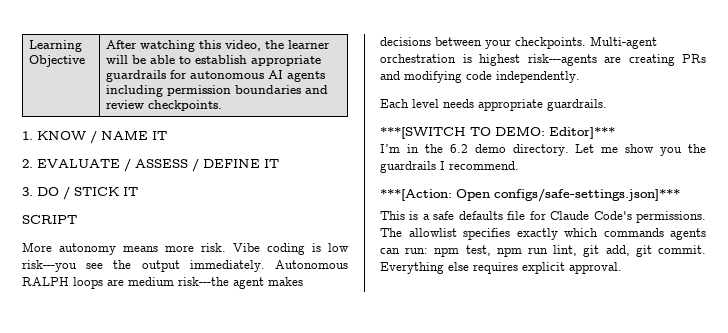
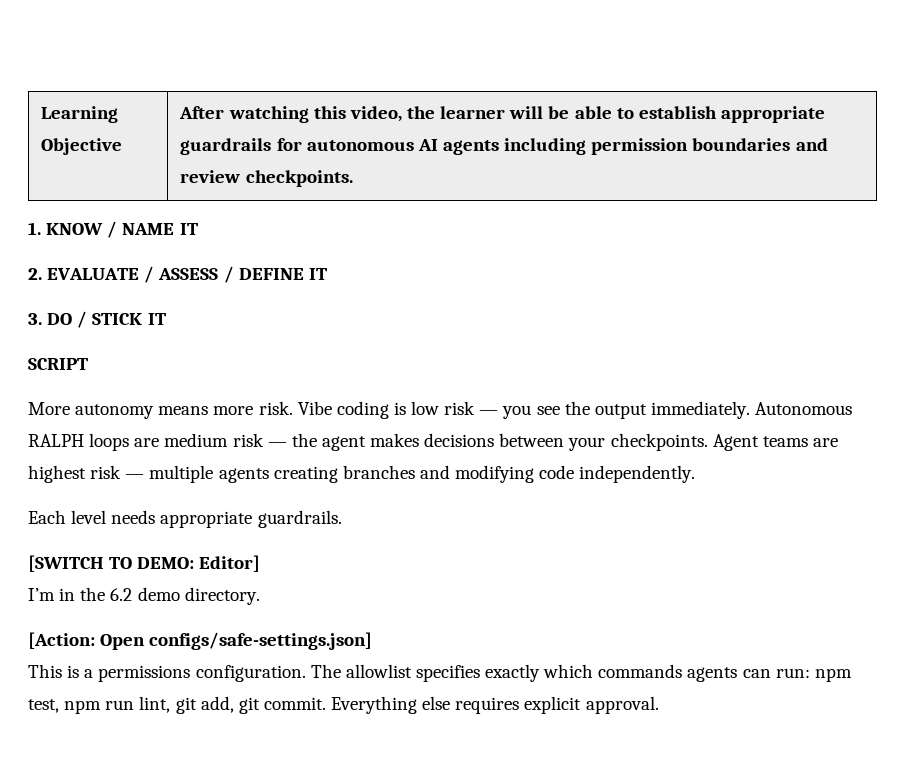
[22,260,77,272] risk---you -> [444,401,532,419] risk — you
[178,277,229,286] risk---the -> [232,433,317,447] risk — the
[590,36,657,49] [380,54,706,66] Multi-agent orchestration is highest risk---agents are creating PRs -> [712,434,838,451] [28,465,415,483] Agent teams are highest risk — multiple agents creating branches
[380,127,466,139] ***[SWITCH -> [28,555,104,572] [SWITCH
[549,127,615,139] Editor]*** -> [199,555,261,572] Editor]
[575,144,706,156] [380,161,519,173] [380,188,680,202] [380,211,706,223] Let me show you the guardrails I recommend. // ***[Action: Open configs/safe-settings.json]*** // This is a safe defaults file for Claude Code's permissions. -> [28,632,373,650] [28,664,306,682] // [Action: Open configs/safe-settings.json] // This is a permissions configuration.

